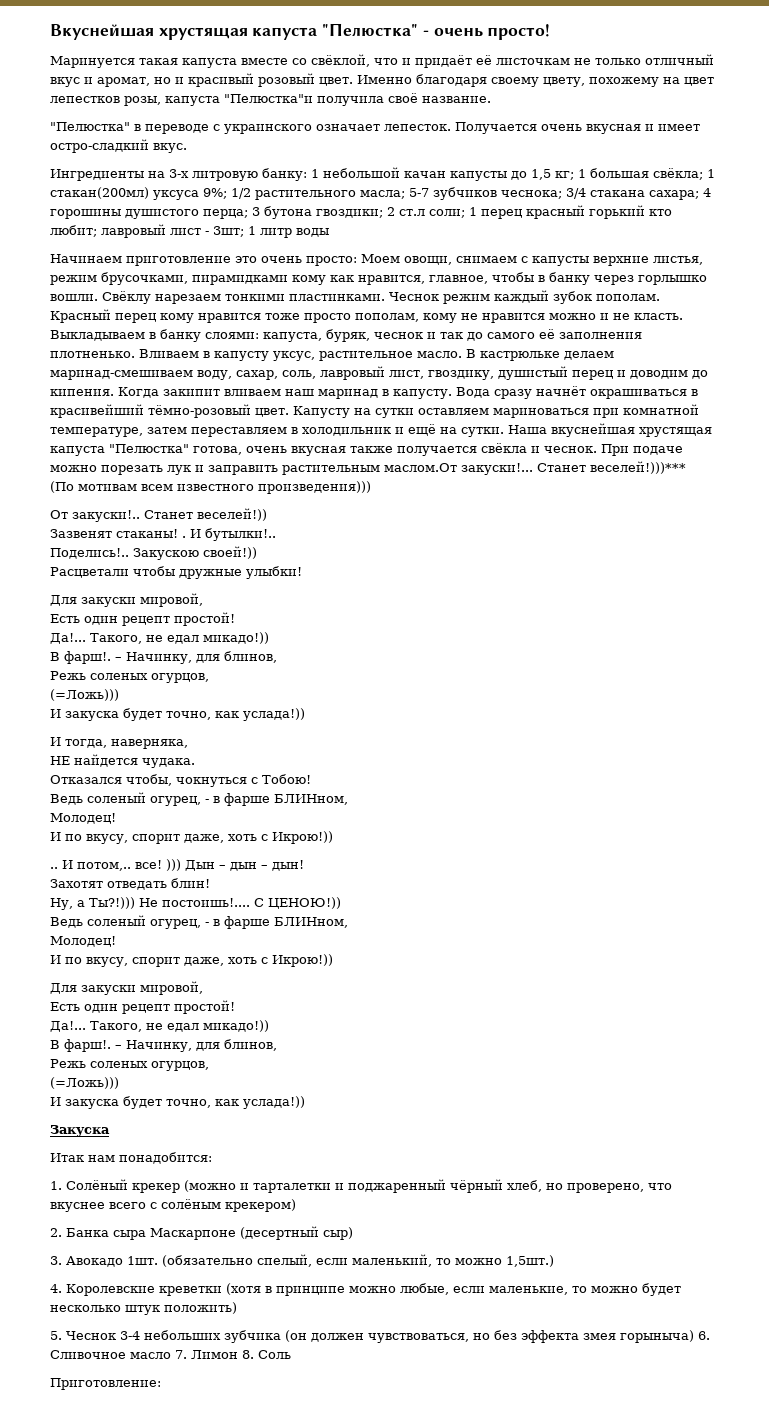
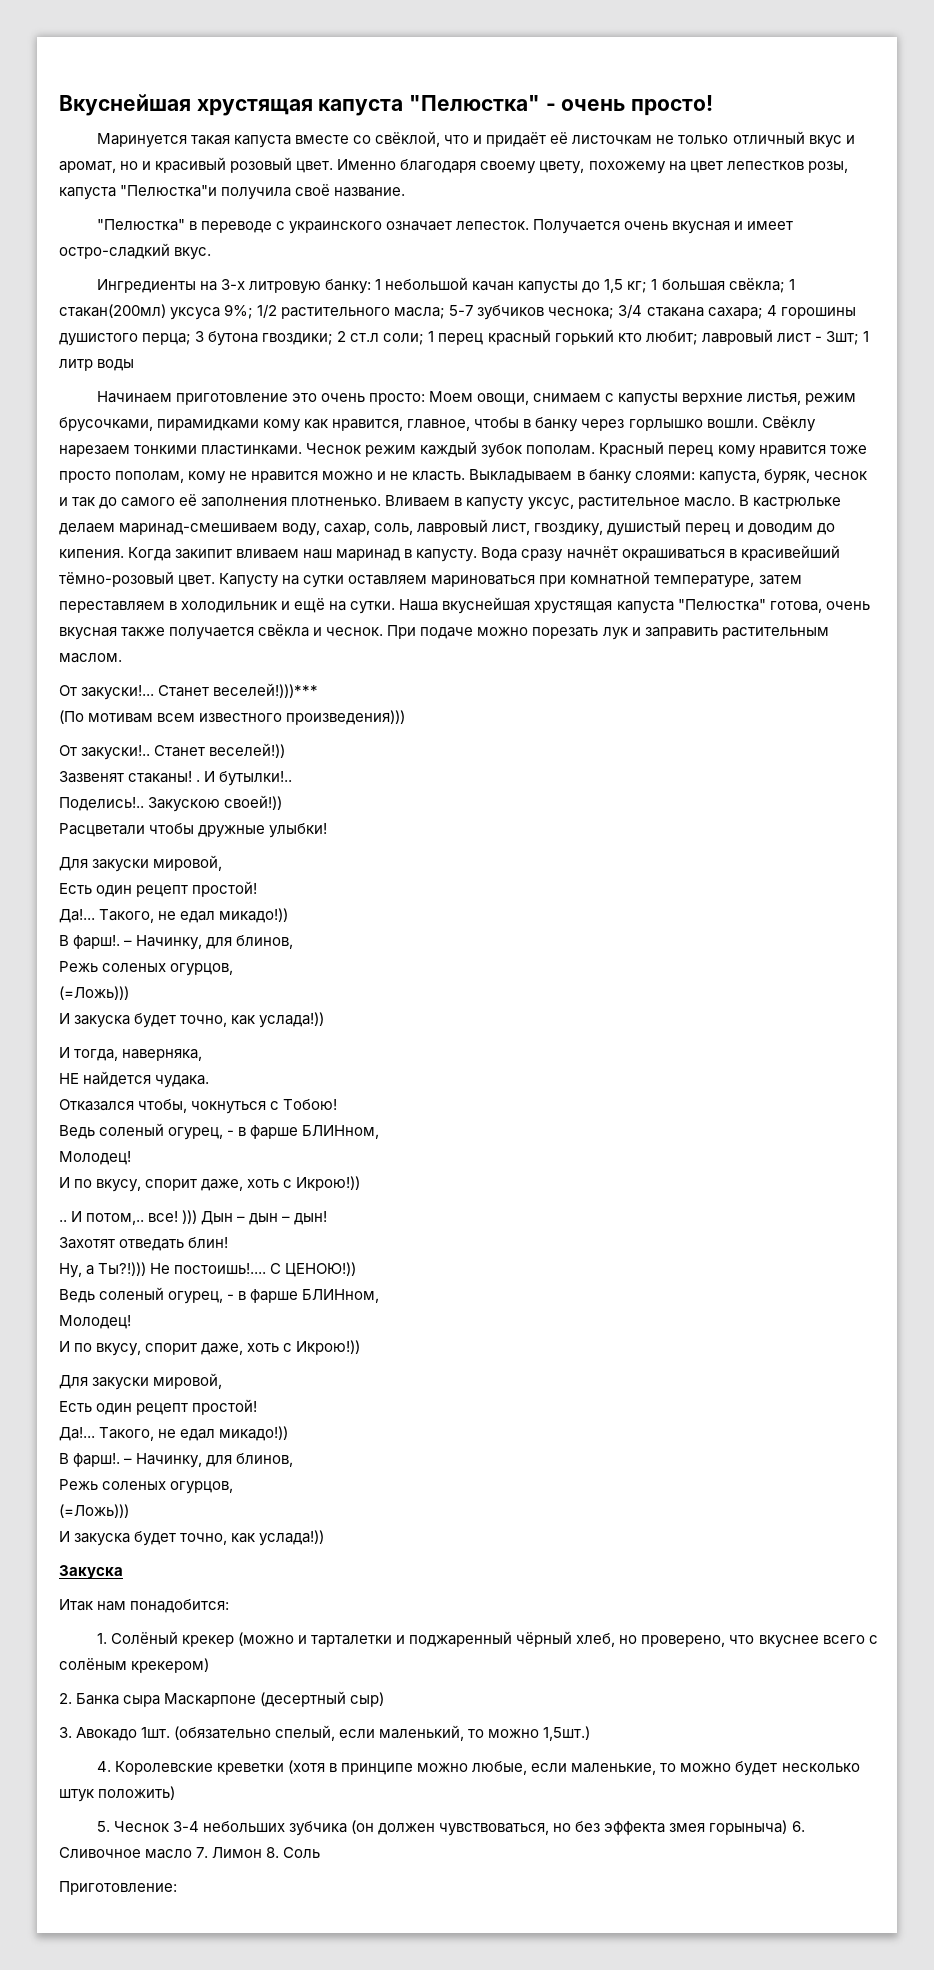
[384,463,457,472] маслом.От -> [59,653,122,663] [59,685,77,696] маслом. // От

